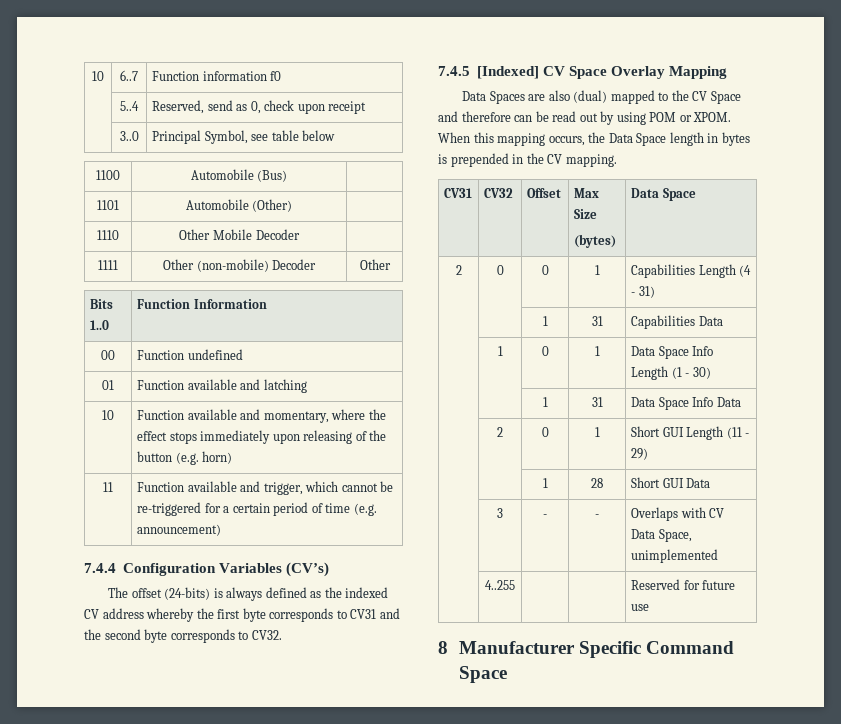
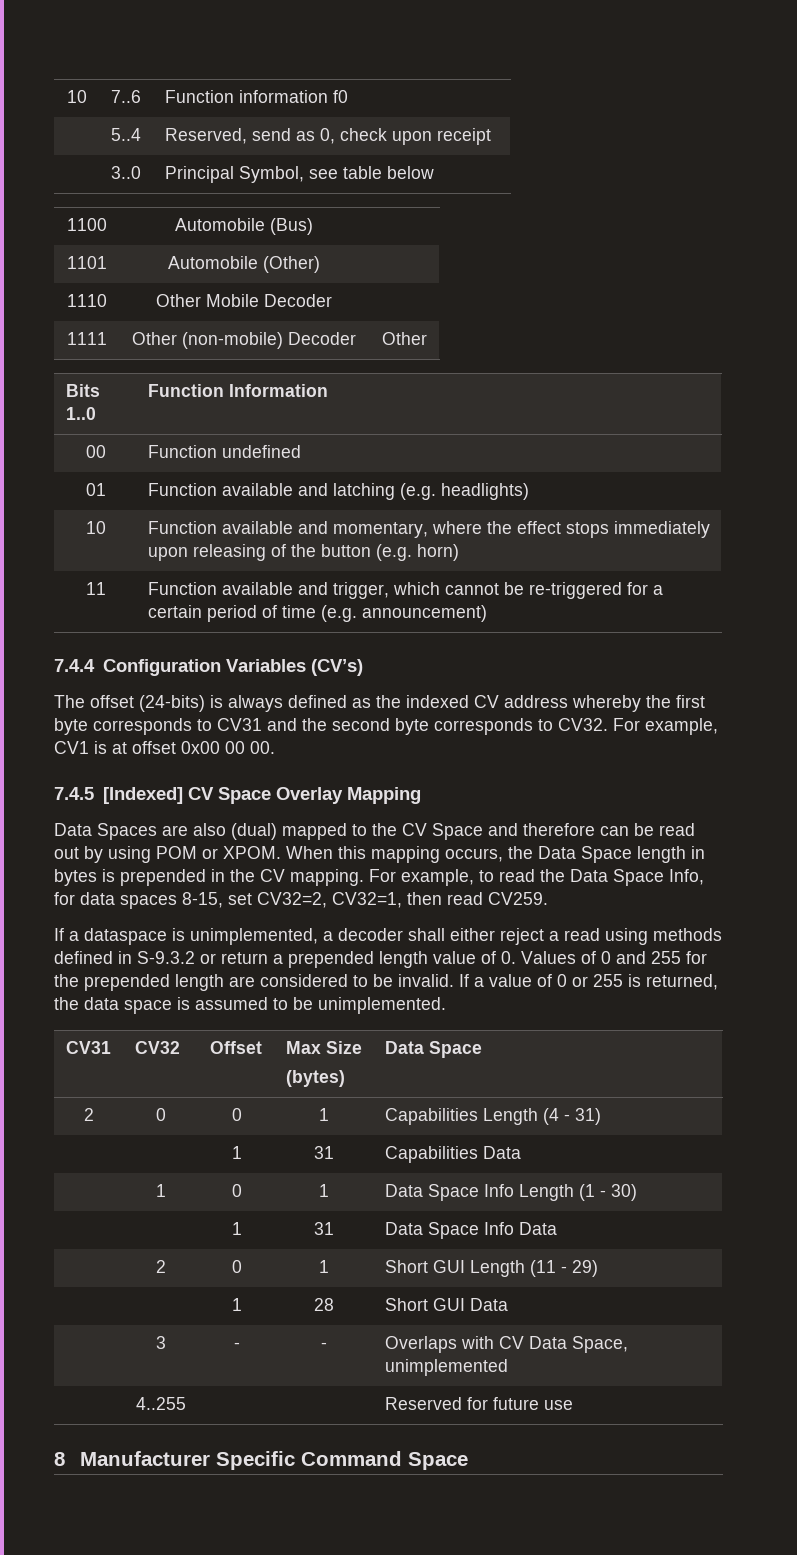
[92,71,104,81] [120,70,138,81] 10 | 6..7 -> [66,90,87,103] [111,90,141,103] 10 | 7..6
(307, 386) none -> [399,483,529,500] (e.g. headlights)
(282, 635) none -> [613,718,718,735] [54,741,275,754] For example, CV1 is at offset 0x00 00 00.
(617, 160) none -> [369,869,704,886] [54,892,548,909] [54,928,722,945] [54,951,707,968] [54,974,718,991] [54,997,446,1014] For example, to read the Data Space Info, for data spaces 8-15, set CV32=2, CV32=1, then read CV259. // If a dataspace is unimplemented, a decoder shall either reject a read using methods defined in S-9.3.2 or return a prepended length value of 0. Values of 0 and 255 for the prepended length are considered to be invalid. If a value of 0 or 255 is returned, the data space is assumed to be unimplemented.

